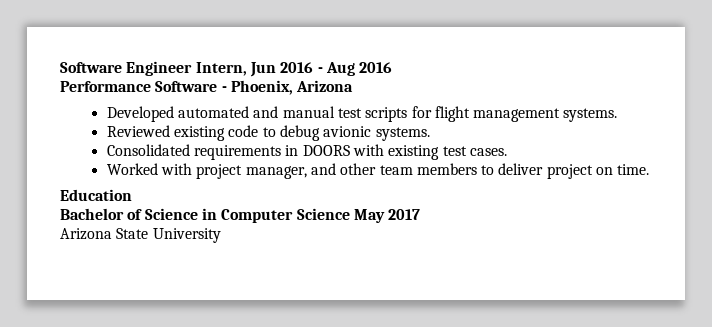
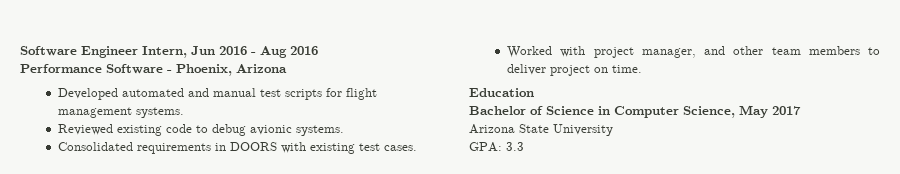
[296,208,350,220] Science -> [683,106,735,118] Science,
(221, 235) none -> [469,142,524,152] // GPA: 3.3

